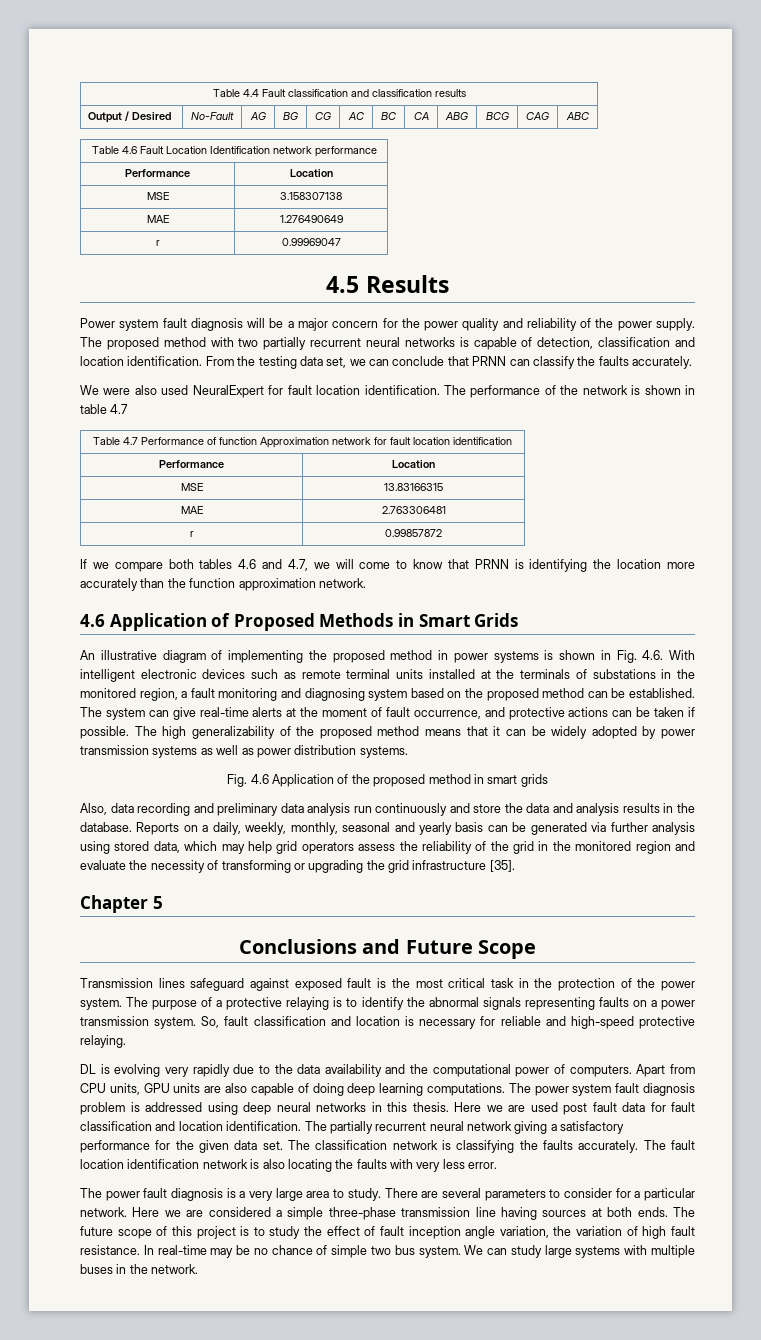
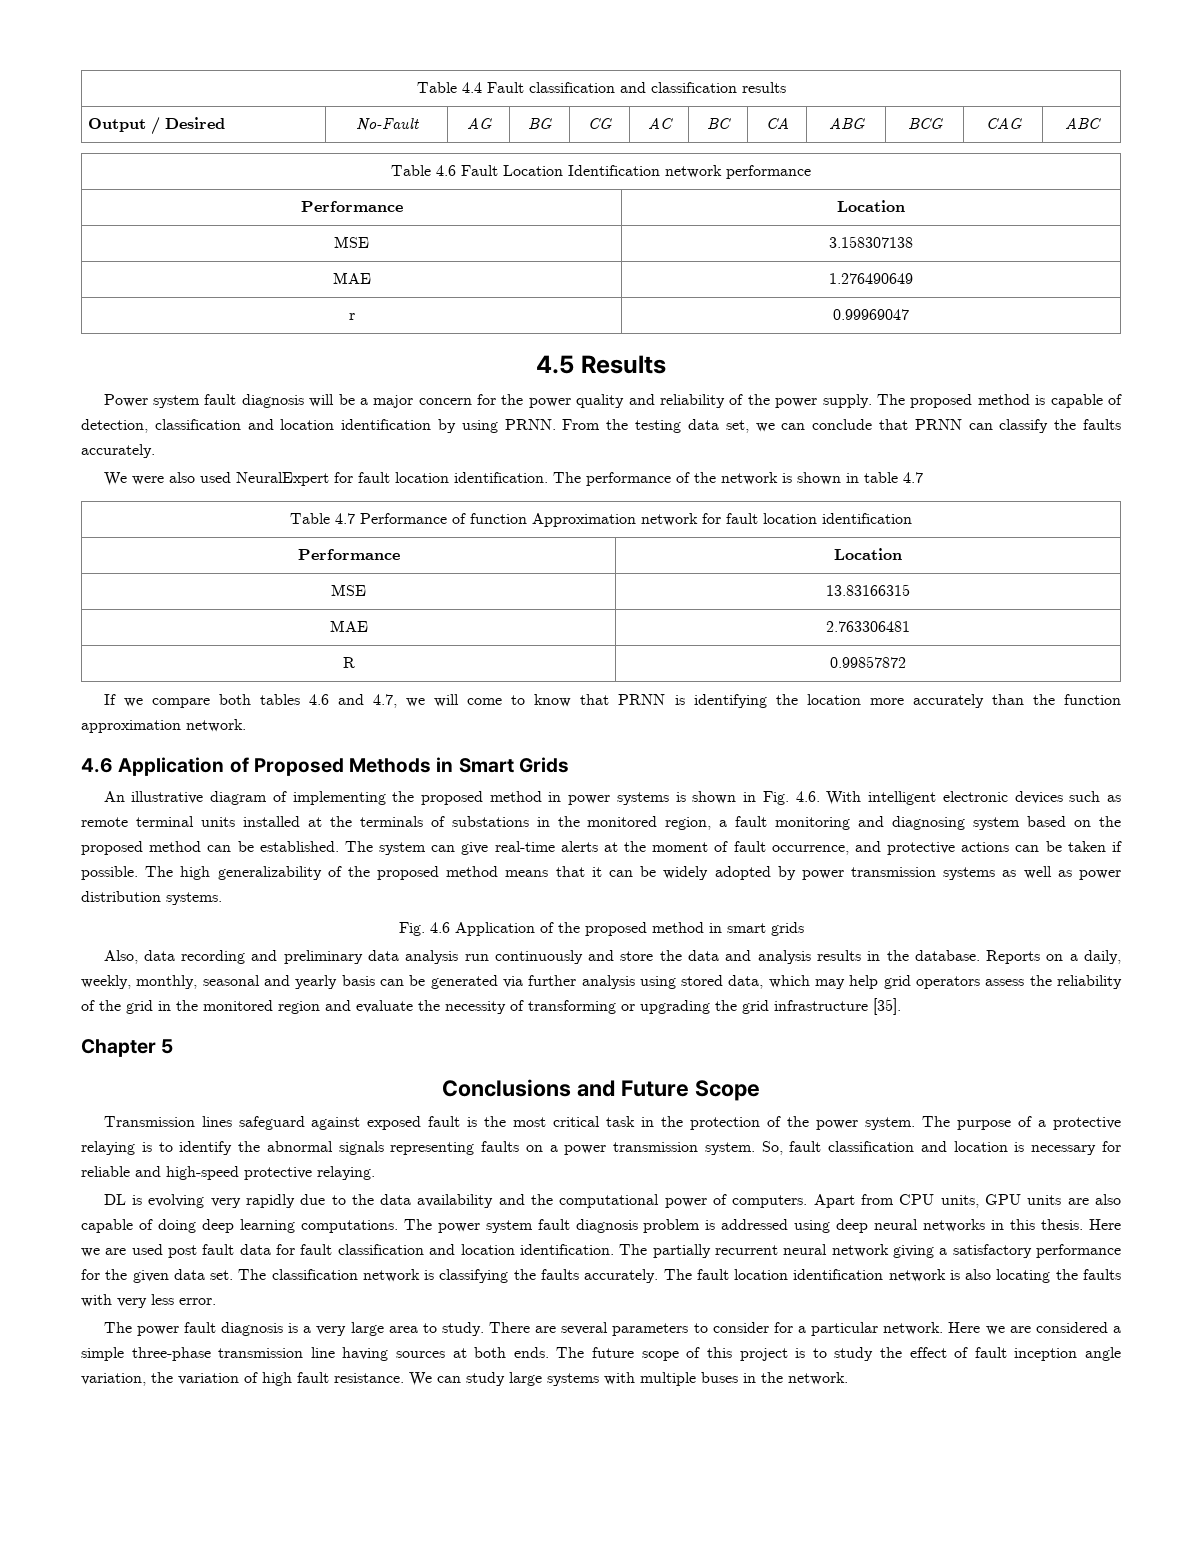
[210,337,455,350] with two partially recurrent neural networks -> (1030, 399) none
[127,356,203,366] identification. -> [341,419,556,433] identification by using PRNN.
[189,531,194,537] r -> [342,657,355,668] R
[143,1245,461,1258] In real-time may be no chance of simple two bus system. -> (404, 1378) none

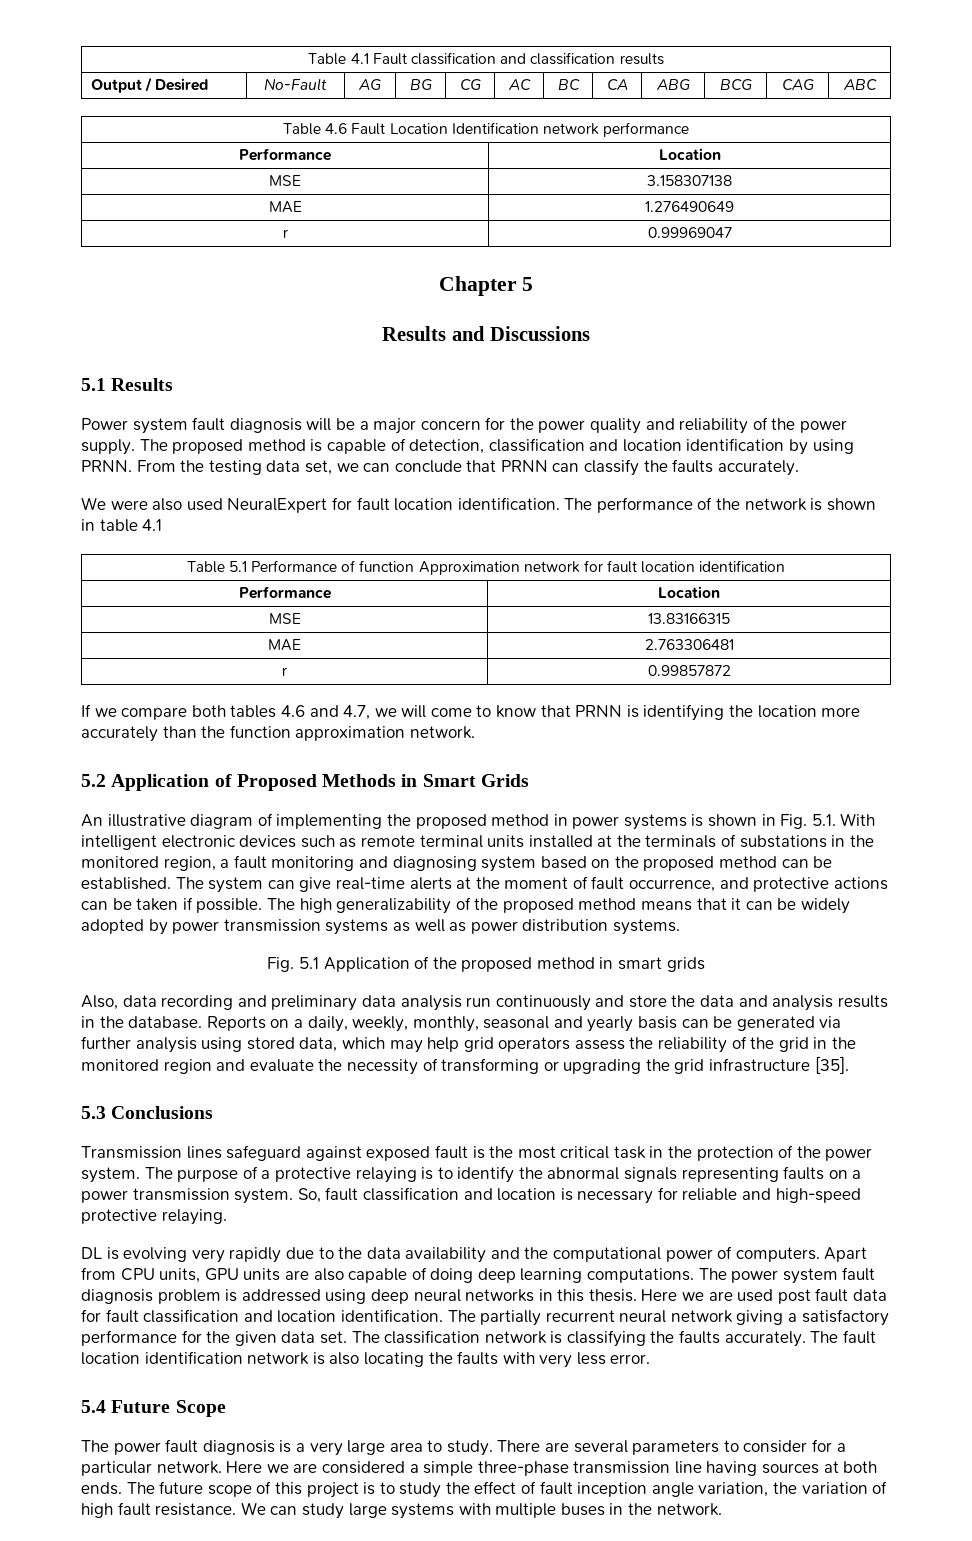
[416,82,482,93] Table 4.4 -> [308,53,369,65] Table 4.1
[536,355,575,374] 4.5 -> [438,276,534,296] [382,326,590,341] [81,378,106,391] Chapter 5 // Results and Discussions // 5.1
[902,472,923,483] [290,513,355,524] 4.7 // Table 4.7 -> [142,519,163,531] [186,561,247,573] 4.1 // Table 5.1
[342,657,355,668] R -> [282,667,287,676] r
[81,758,113,773] 4.6 -> [81,774,106,787] 5.2
[795,791,820,802] 4.6. -> [811,814,836,826] 5.1.
[429,922,450,933] 4.6 -> [298,957,319,969] 5.1
[81,1039,174,1057] Chapter 5 // -> [81,1106,106,1119] 5.3
[577,1080,760,1101] and Future Scope -> (214, 1112) none
(216, 1301) none -> [81,1400,226,1417] // 5.4 Future Scope

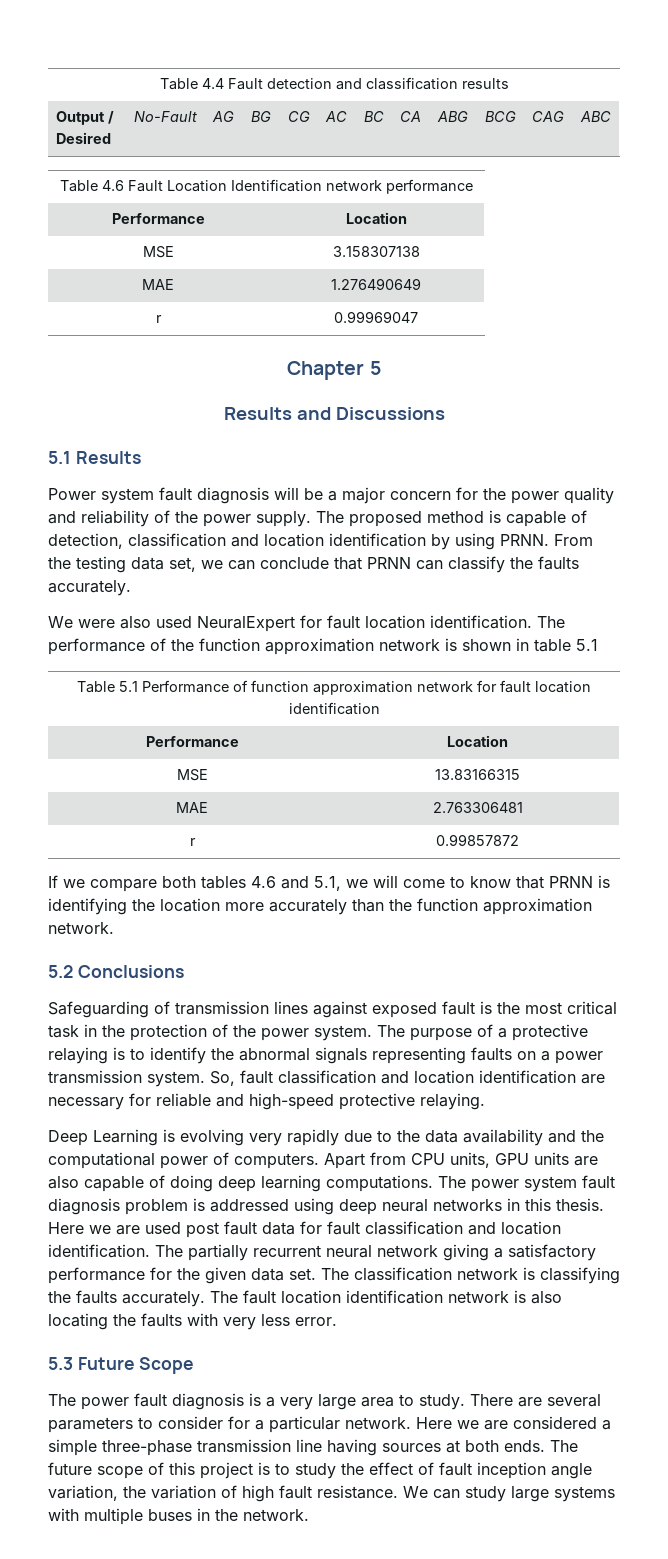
[308,52,496,65] Table 4.1 Fault classification -> [159,78,332,90] Table 4.4 Fault detection
(741, 504) none -> [199,638,374,655] function approximation
[142,519,163,531] 4.1 -> [576,639,598,651] 5.1
[418,561,520,575] Approximation -> [313,681,413,695] approximation
[343,705,371,720] 4.7, -> [314,876,341,891] 5.1,
[111,774,529,791] [81,813,876,830] [81,834,874,850] [81,855,833,872] [81,876,888,893] [81,897,851,914] [81,919,680,935] [267,956,705,972] [81,995,888,1011] [81,1016,842,1032] [81,1036,857,1053] [81,1056,849,1075] [81,1106,214,1119] [81,1145,302,1161] Application of Proposed Methods in Smart Grids // An illustrative diagram of implementing the proposed method in power systems is shown in Fig. 5.1. With intelligent electronic devices such as remote terminal units installed at the terminals of substations in the monitored region, a fault monitoring and diagnosing system based on the proposed method can be established. The system can give real-time alerts at the moment of fault occurrence, and protective actions can be taken if possible. The high generalizability of the proposed method means that it can be widely adopted by power transmission systems as well as power distribution systems. // Fig. 5.1 Application of the proposed method in smart grids // Also, data recording and preliminary data analysis run continuously and store the data and analysis results in the database. Reports on a daily, weekly, monthly, seasonal and yearly basis can be generated via further analysis using stored data, which may help grid operators assess the reliability of the grid in the monitored region and evaluate the necessity of transforming or upgrading the grid infrastructure [35]. // 5.3 Conclusions // Transmission lines safeguard -> [77,965,184,978] [48,1001,308,1018] Conclusions // Safeguarding of transmission lines
[560,1188,573,1201] is -> [479,1070,605,1084] identification are
[81,1247,102,1259] DL -> [48,1129,158,1146] Deep Learning
[81,1400,106,1413] 5.4 -> [48,1357,73,1370] 5.3

